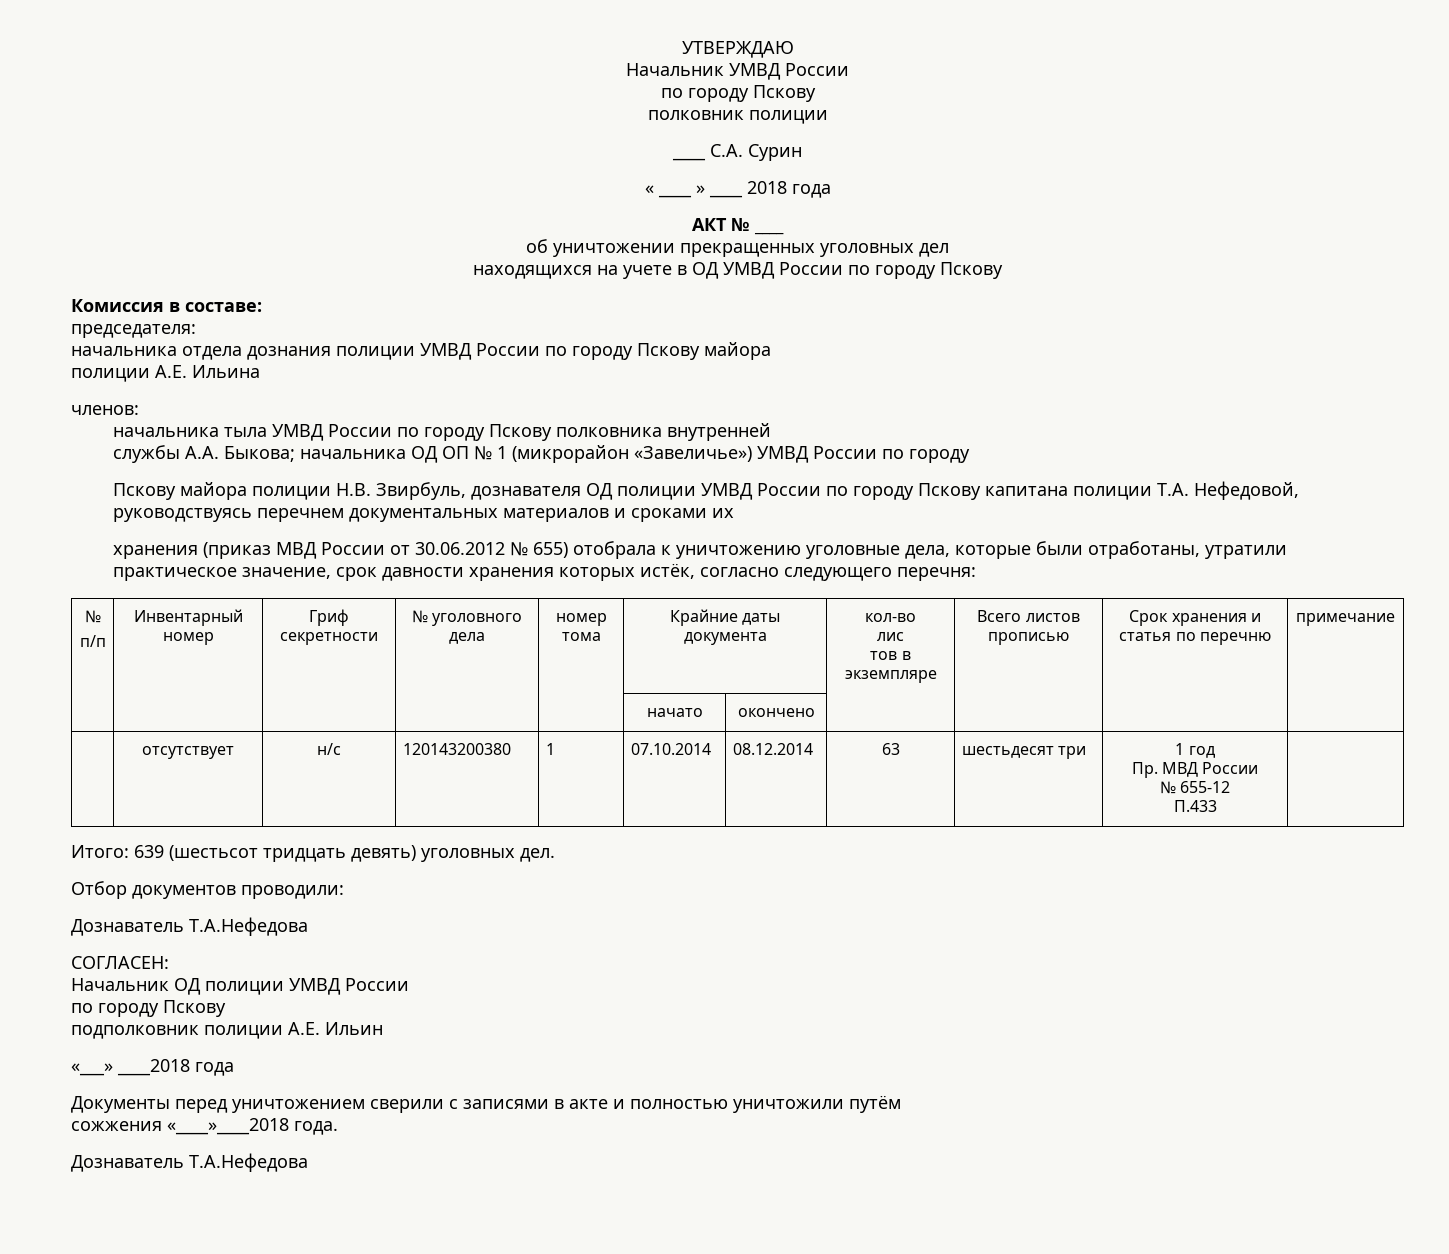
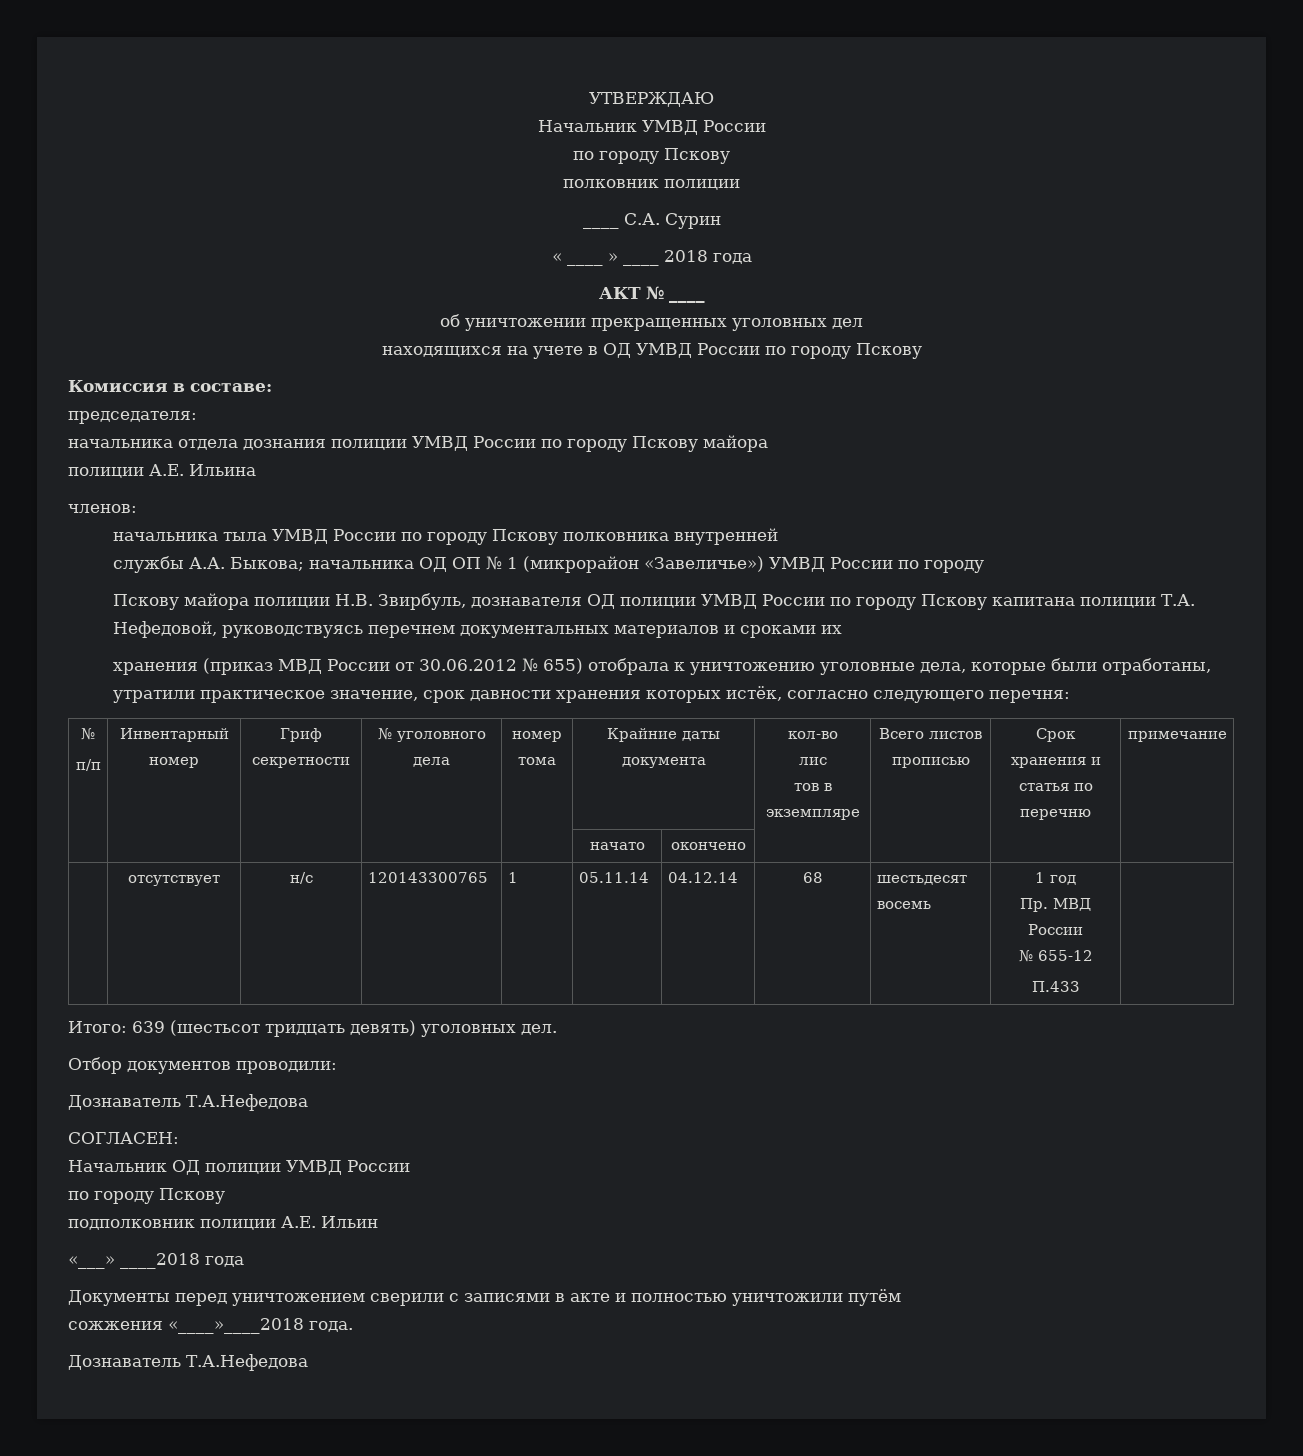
[402,743,511,755] [545,743,555,755] [630,743,711,755] [732,743,813,755] [881,743,900,755] 120143200380 | 1 | 07.10.2014 | 08.12.2014 | 63 -> [367,872,488,883] [507,872,518,883] [578,872,649,883] [667,872,738,883] [802,872,823,883] 120143300765 | 1 | 05.11.14 | 04.12.14 | 68
[1058,746,1087,759] три -> [876,901,931,909] восемь

